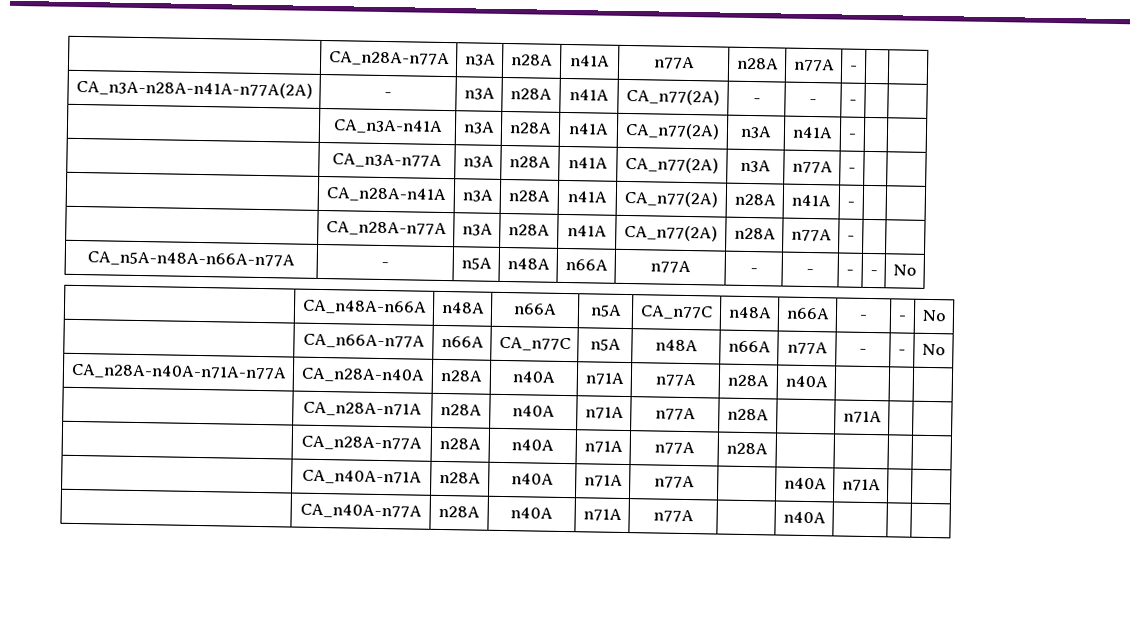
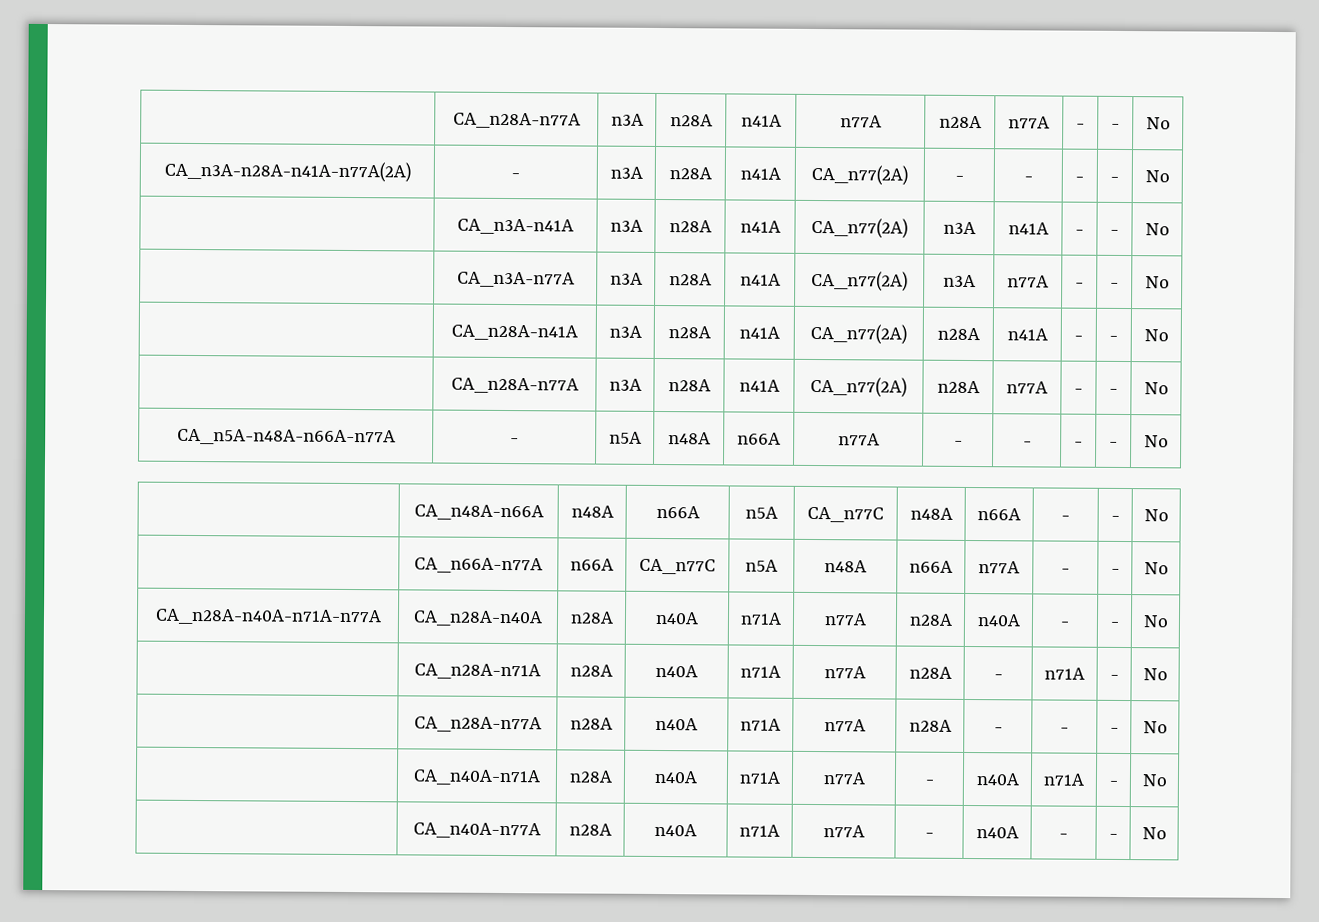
(858, 68) | -> [1111,123,1120,129] [1145,117,1171,130] - | No
(857, 102) | -> [1110,176,1119,182] [1144,170,1170,183] - | No
(856, 136) | -> [1110,229,1119,235] [1144,223,1170,236] - | No
(856, 170) | -> [1110,282,1119,288] [1144,276,1170,289] - | No
(855, 204) | -> [1109,335,1118,341] [1143,329,1169,342] - | No
(855, 238) | -> [1109,388,1118,394] [1143,382,1169,395] - | No
(828, 381) | | -> [1060,621,1069,627] [1109,621,1119,627] [1142,615,1169,628] - | - | No
[842,410,882,424] | n71A | | -> [993,674,1003,680] [1044,667,1085,680] [1109,674,1119,680] [1142,668,1168,681] - | n71A | - | No
(768, 448) | | | -> [993,727,1003,733] [1060,727,1069,733] [1109,727,1119,733] [1142,721,1168,734] - | - | - | No
[783,477,827,490] [841,478,881,492] | n40A | n71A | | -> [924,779,934,785] [975,773,1019,786] [1043,773,1084,786] [1108,780,1118,786] [1141,774,1167,787] - | n40A | n71A | - | No
[782,511,826,524] | n40A | | | -> [924,832,934,838] [975,826,1019,839] [1059,833,1068,839] [1108,833,1118,839] [1141,827,1167,840] - | n40A | - | - | No

